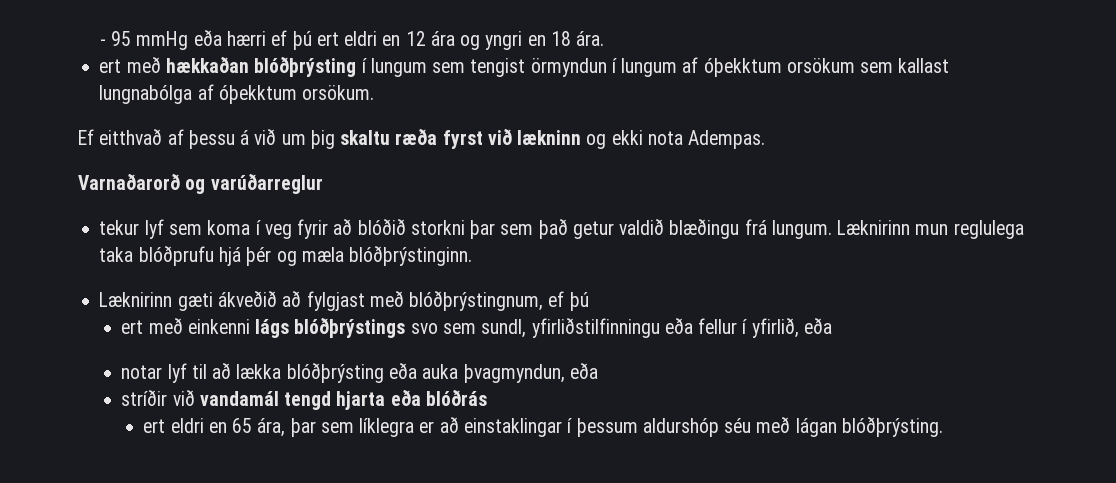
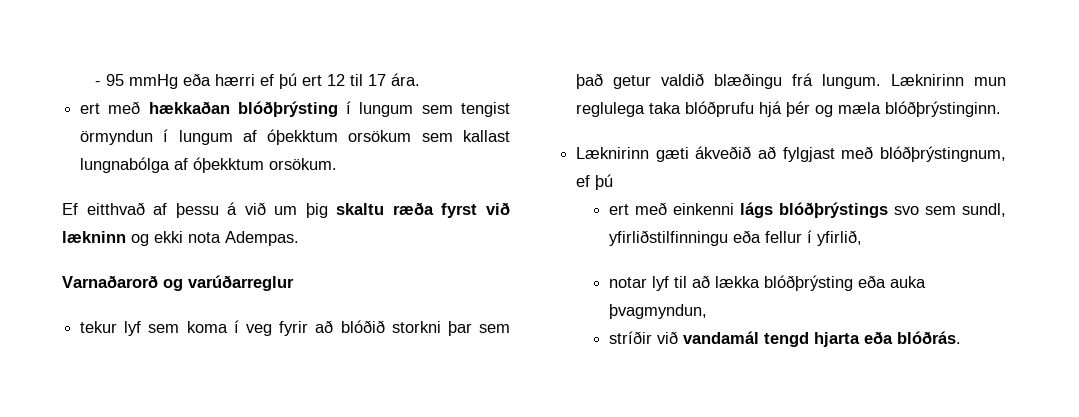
[344,31,571,50] eldri en 12 ára og yngri en 18 -> [326,74,386,86] 12 til 17
[803,317,832,334] eða -> (862, 238) none
[569,362,598,379] eða -> (707, 311) none
[426,389,488,406] [143,416,943,437] blóðrás // ert eldri en 65 ára, þar sem líklegra er að einstaklingar í þessum aldurshóp séu með lágan blóðþrýsting. -> [896,331,961,344] blóðrás.

